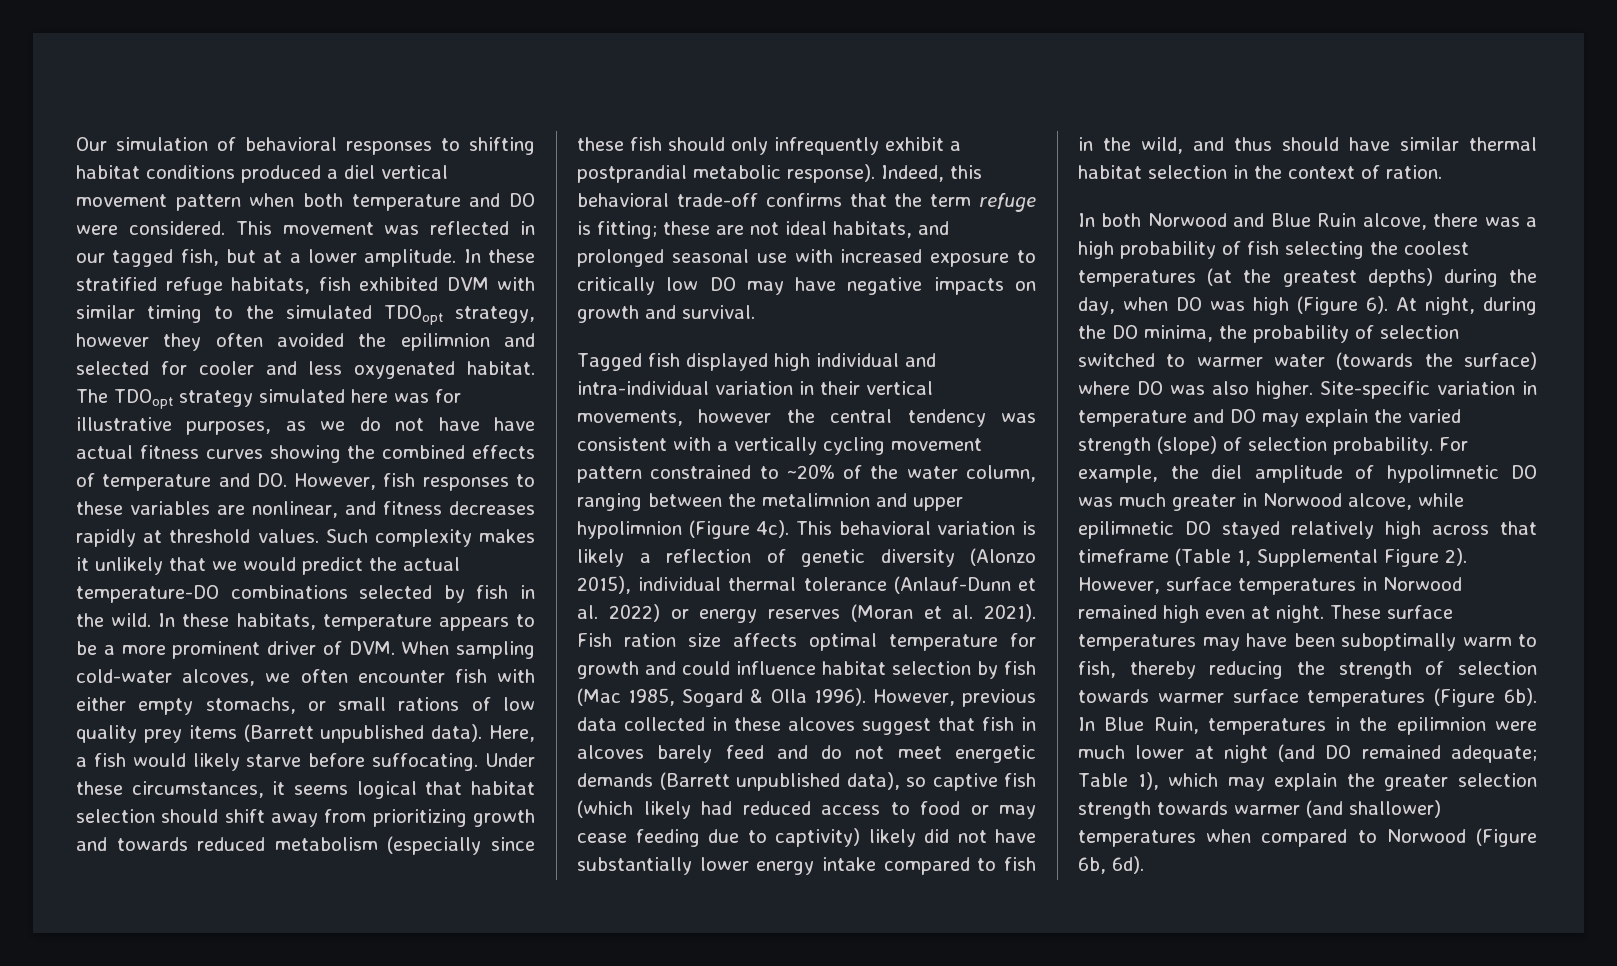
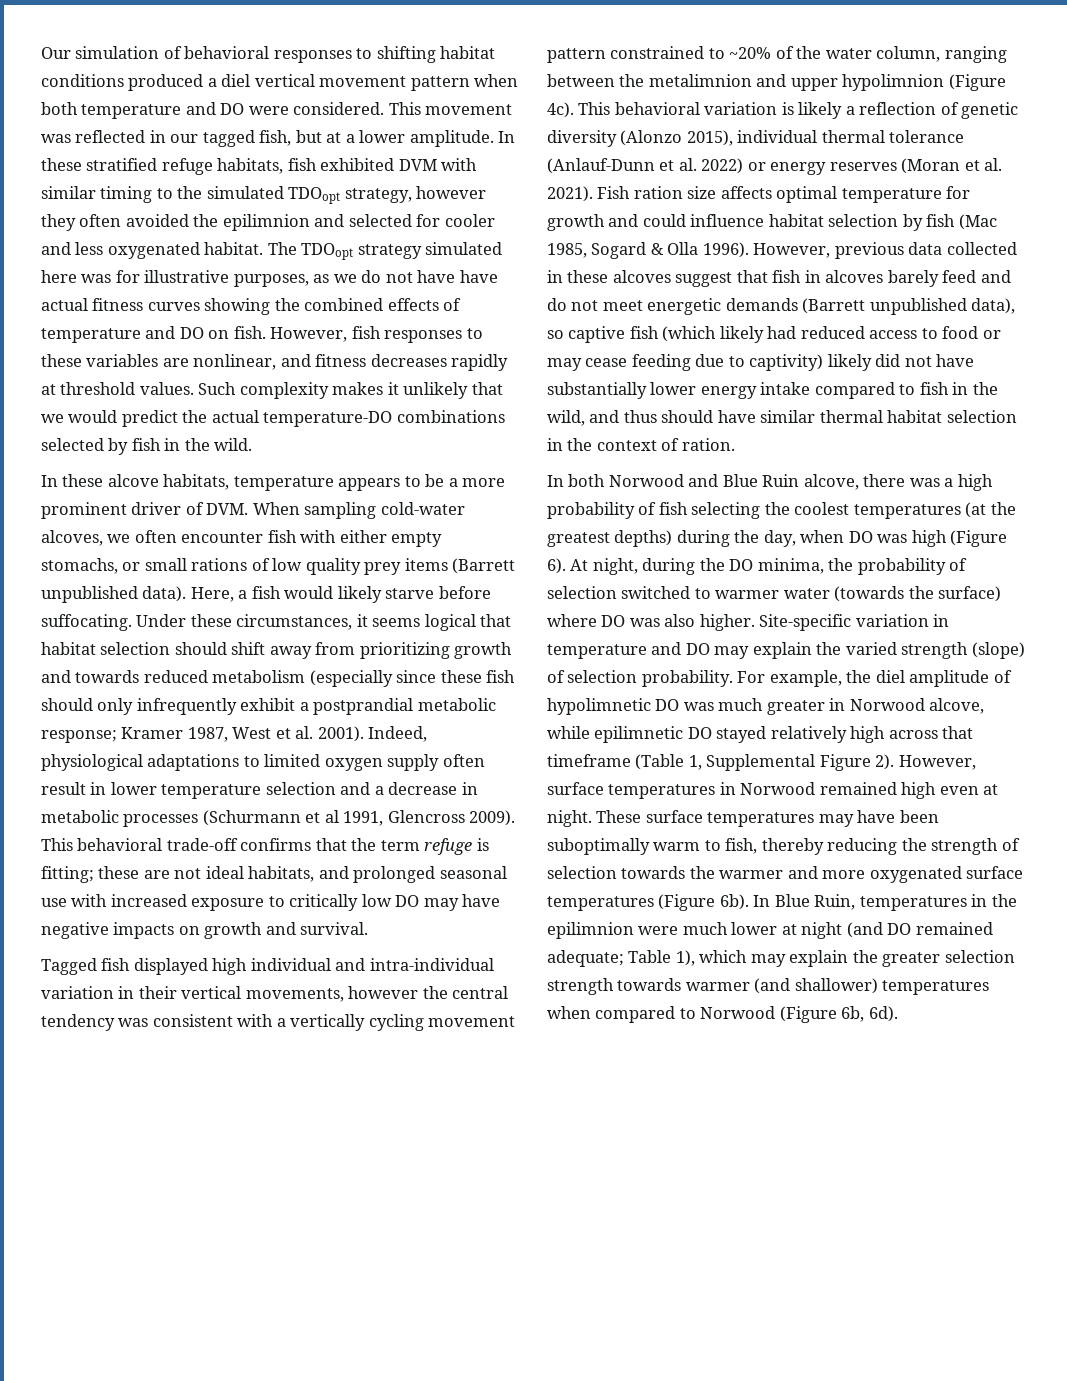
[256,473,287,487] DO. -> [179,326,266,339] DO on fish.
[158,613,230,627] In these -> [41,474,159,487] // In these alcove
[787,164,982,183] response). Indeed, this -> [41,726,428,743] [41,754,485,771] [41,782,478,799] [41,810,516,827] [41,838,73,851] response; Kramer 1987, West et al. 2001). Indeed, physiological adaptations to limited oxygen supply often result in lower temperature selection and a decrease in metabolic processes (Schurmann et al 1991, Glencross 2009). This
[1157,693,1224,703] warmer -> [689,866,962,883] the warmer and more oxygenated

